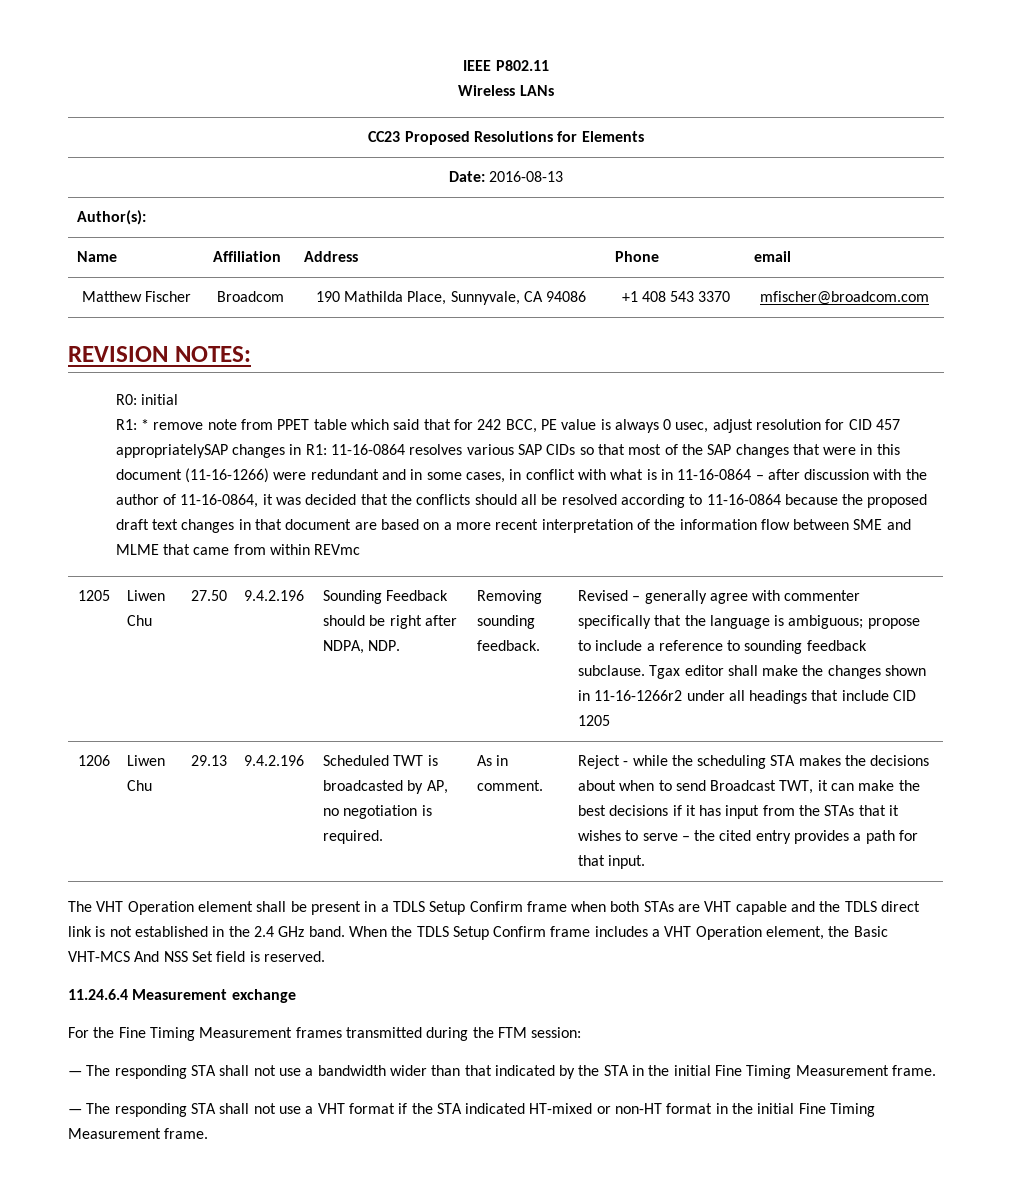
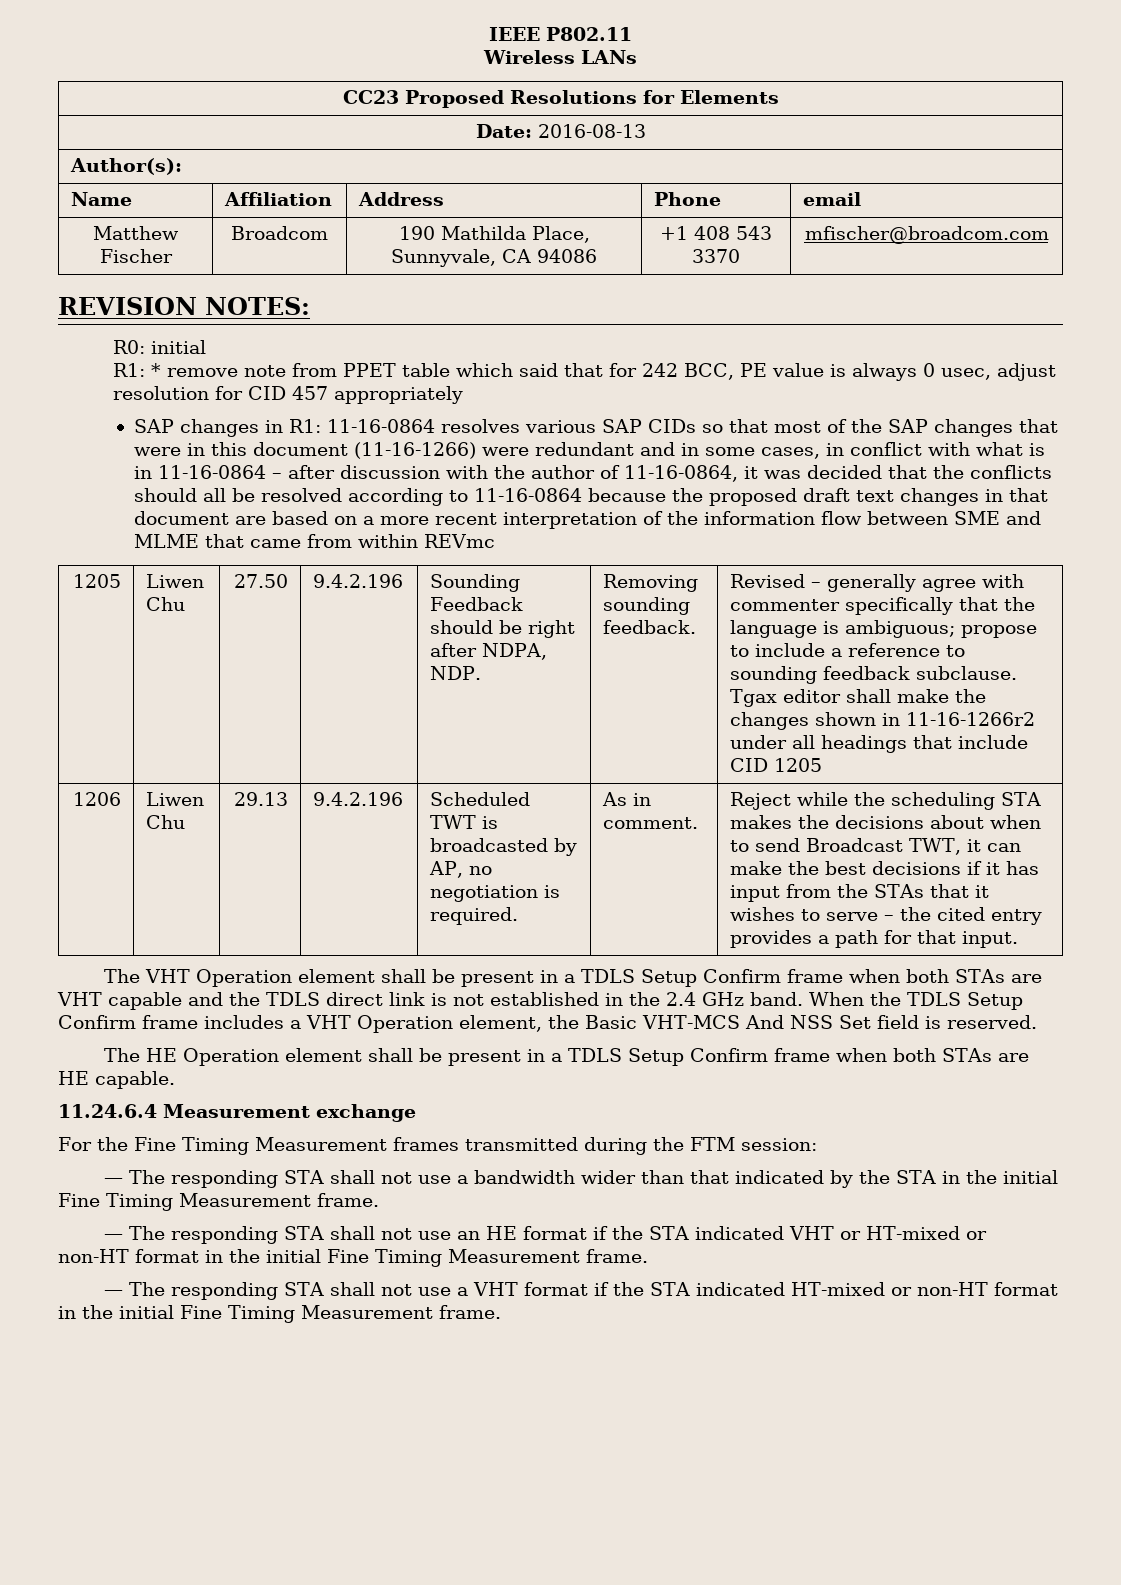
[115,444,228,458] appropriatelySAP -> [334,386,464,404] [134,419,175,433] appropriately // SAP
[623,761,629,766] - -> (792, 801) none
(325, 956) none -> [104,1048,1030,1066] [58,1071,175,1089] // The HE Operation element shall be present in a TDLS Setup Confirm frame when both STAs are HE capable.
(937, 1070) none -> [104,1226,988,1244] [58,1249,648,1267] // — The responding STA shall not use an HE format if the STA indicated VHT or HT-mixed or non-HT format in the initial Fine Timing Measurement frame.

